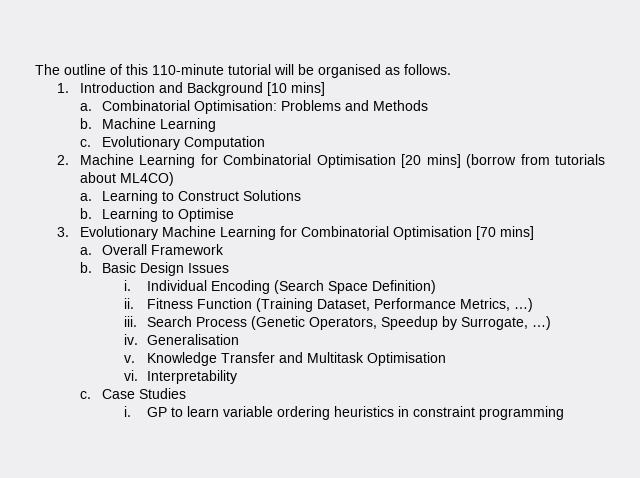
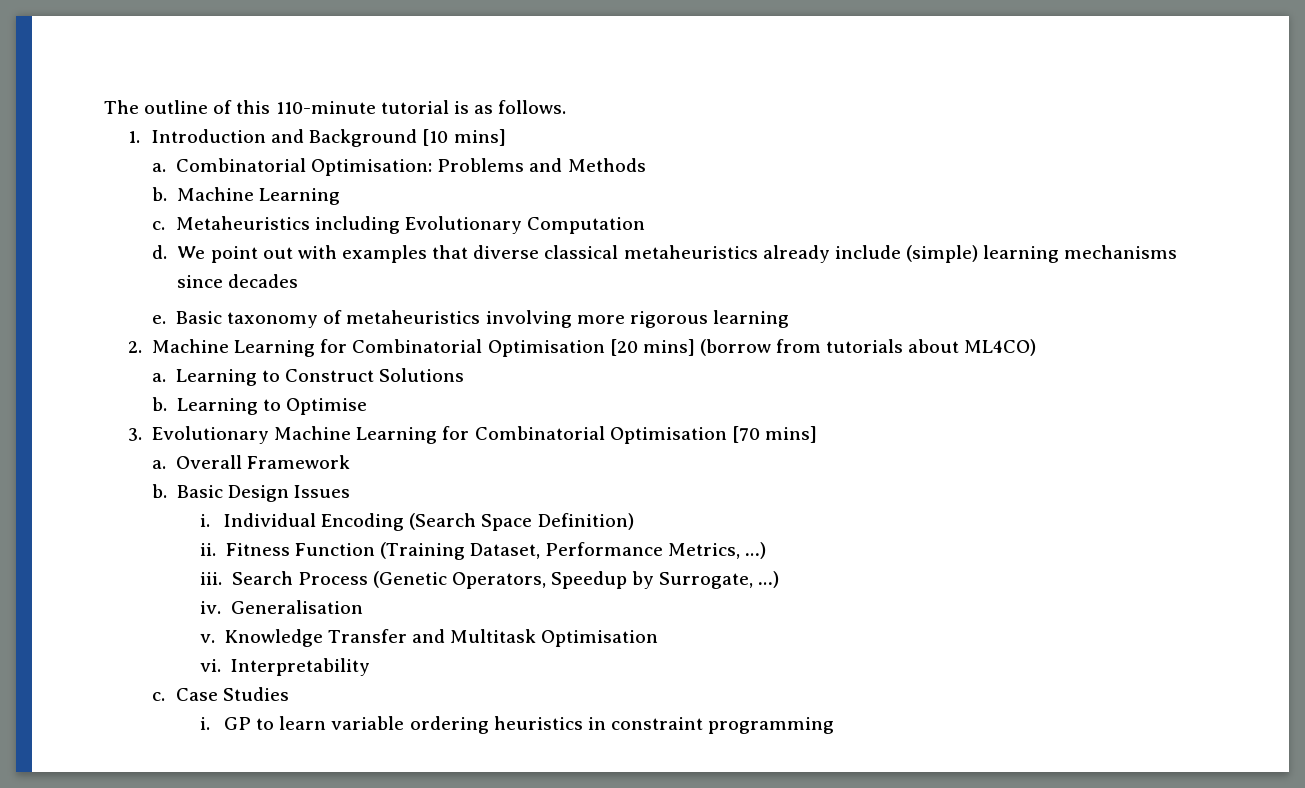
[274,64,381,78] will be organised -> [453,101,469,114] is
(91, 143) none -> [176,216,401,234] Metaheuristics including
(266, 143) none -> [152,245,1178,263] [176,274,298,288] [152,310,789,328] // d. We point out with examples that diverse classical metaheuristics already include (simple) learning mechanisms since decades // e. Basic taxonomy of metaheuristics involving more rigorous learning

